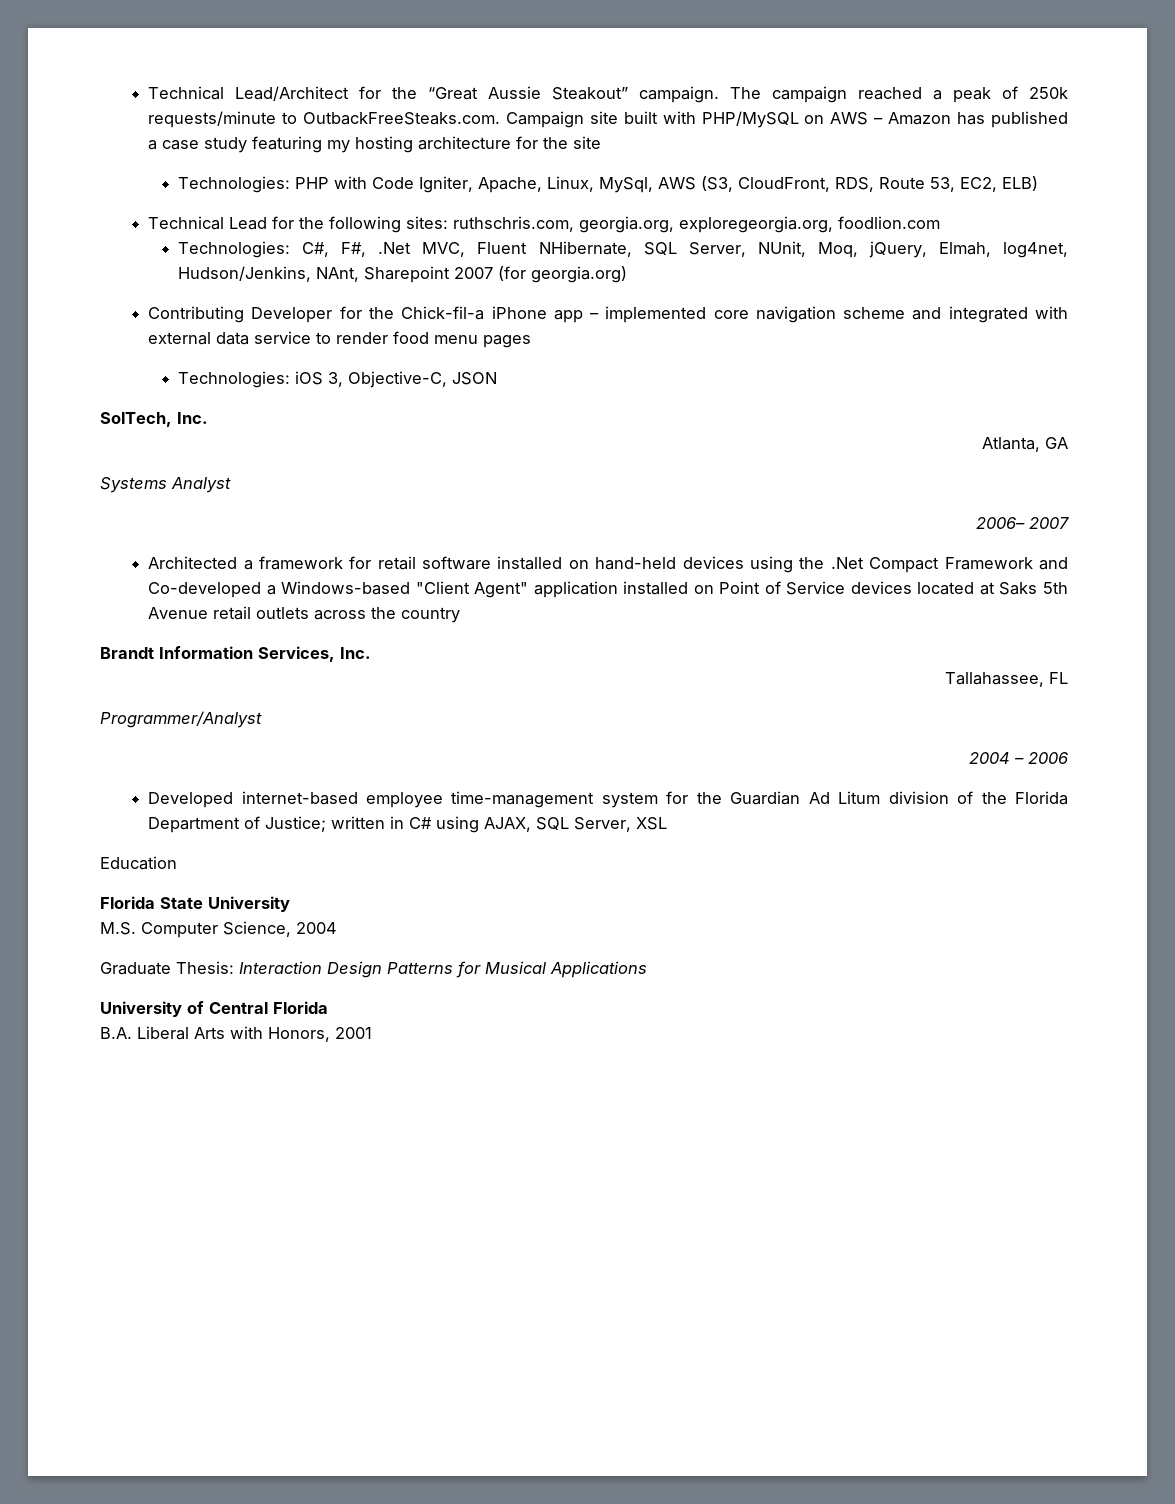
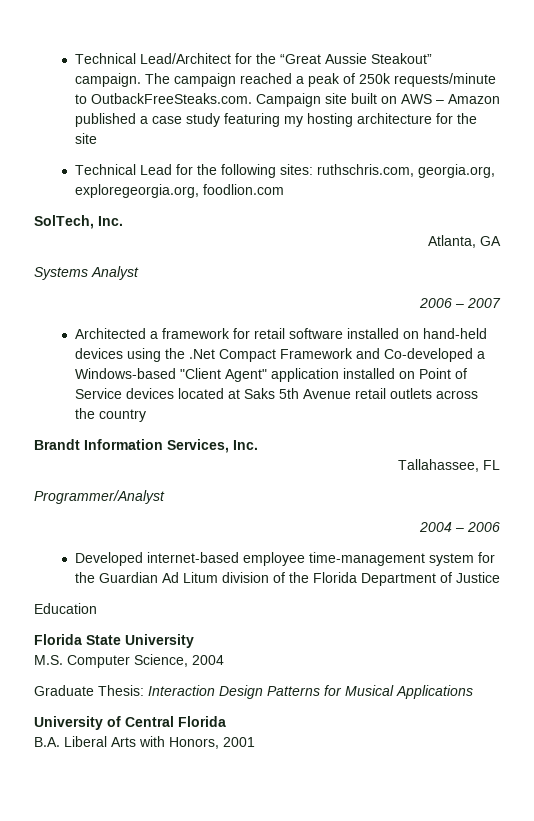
[662,111,799,128] with PHP/MySQL -> (377, 98) none
[957,112,986,125] has -> (500, 99) none
[178,176,1039,193] // Technologies: PHP with Code Igniter, Apache, Linux, MySql, AWS (S3, CloudFront, RDS, Route 53, EC2, ELB) -> (97, 138) none
[178,241,1068,258] [178,266,628,283] [148,306,1069,323] [148,331,532,348] [178,371,498,388] // Technologies: C#, F#, .Net MVC, Fluent NHibernate, SQL Server, NUnit, Moq, jQuery, Elmah, log4net, Hudson/Jenkins, NAnt, Sharepoint 2007 (for georgia.org) // Contributing Developer for the Chick-fil-a iPhone app – implemented core navigation scheme and integrated with external data service to render food menu pages // Technologies: iOS 3, Objective-C, JSON -> (284, 189) none
[976,517,1025,529] 2006– -> [419,298,464,308] 2006 –
[265,816,668,833] Justice; written in C# using AJAX, SQL Server, XSL -> [455,572,500,583] Justice

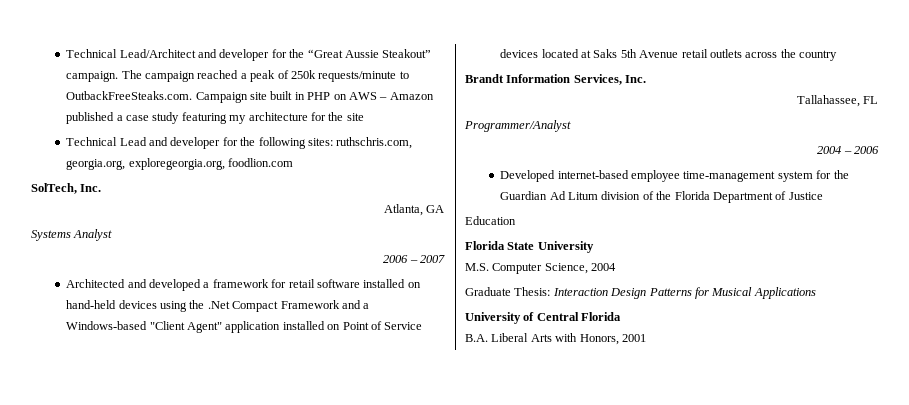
(231, 58) none -> [198,49,270,61] and developer
(377, 98) none -> [294,92,331,100] in PHP
[306,113,353,127] hosting -> (247, 119) none
(172, 169) none -> [149,137,221,149] and developer
(146, 333) none -> [127,279,202,291] and developed
[383,348,473,362] Co-developed -> (361, 304) none

